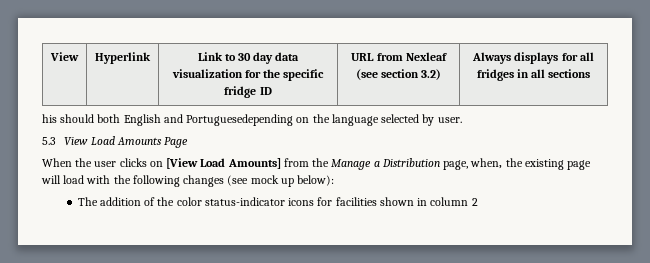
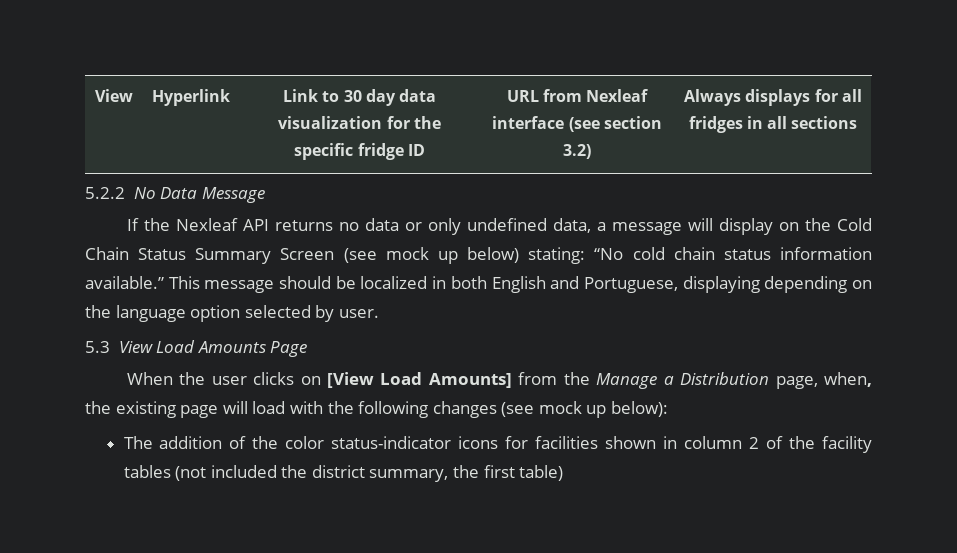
(447, 56) none -> [492,116,565,129] interface
[42,114,294,126] his should both English and Portuguesedepending -> [85,187,265,203] [126,218,872,235] [85,247,872,264] [85,276,848,293] 5.2.2 No Data Message // If the Nexleaf API returns no data or only undefined data, a message will display on the Cold Chain Status Summary Screen (see mock up below) stating: “No cold chain status information available.” This message should be localized in both English and Portuguese, displaying depending
(379, 120) none -> [190,305,241,322] option
(478, 202) none -> [766,436,873,453] [123,465,564,482] of the facility tables (not included the district summary, the first table)

